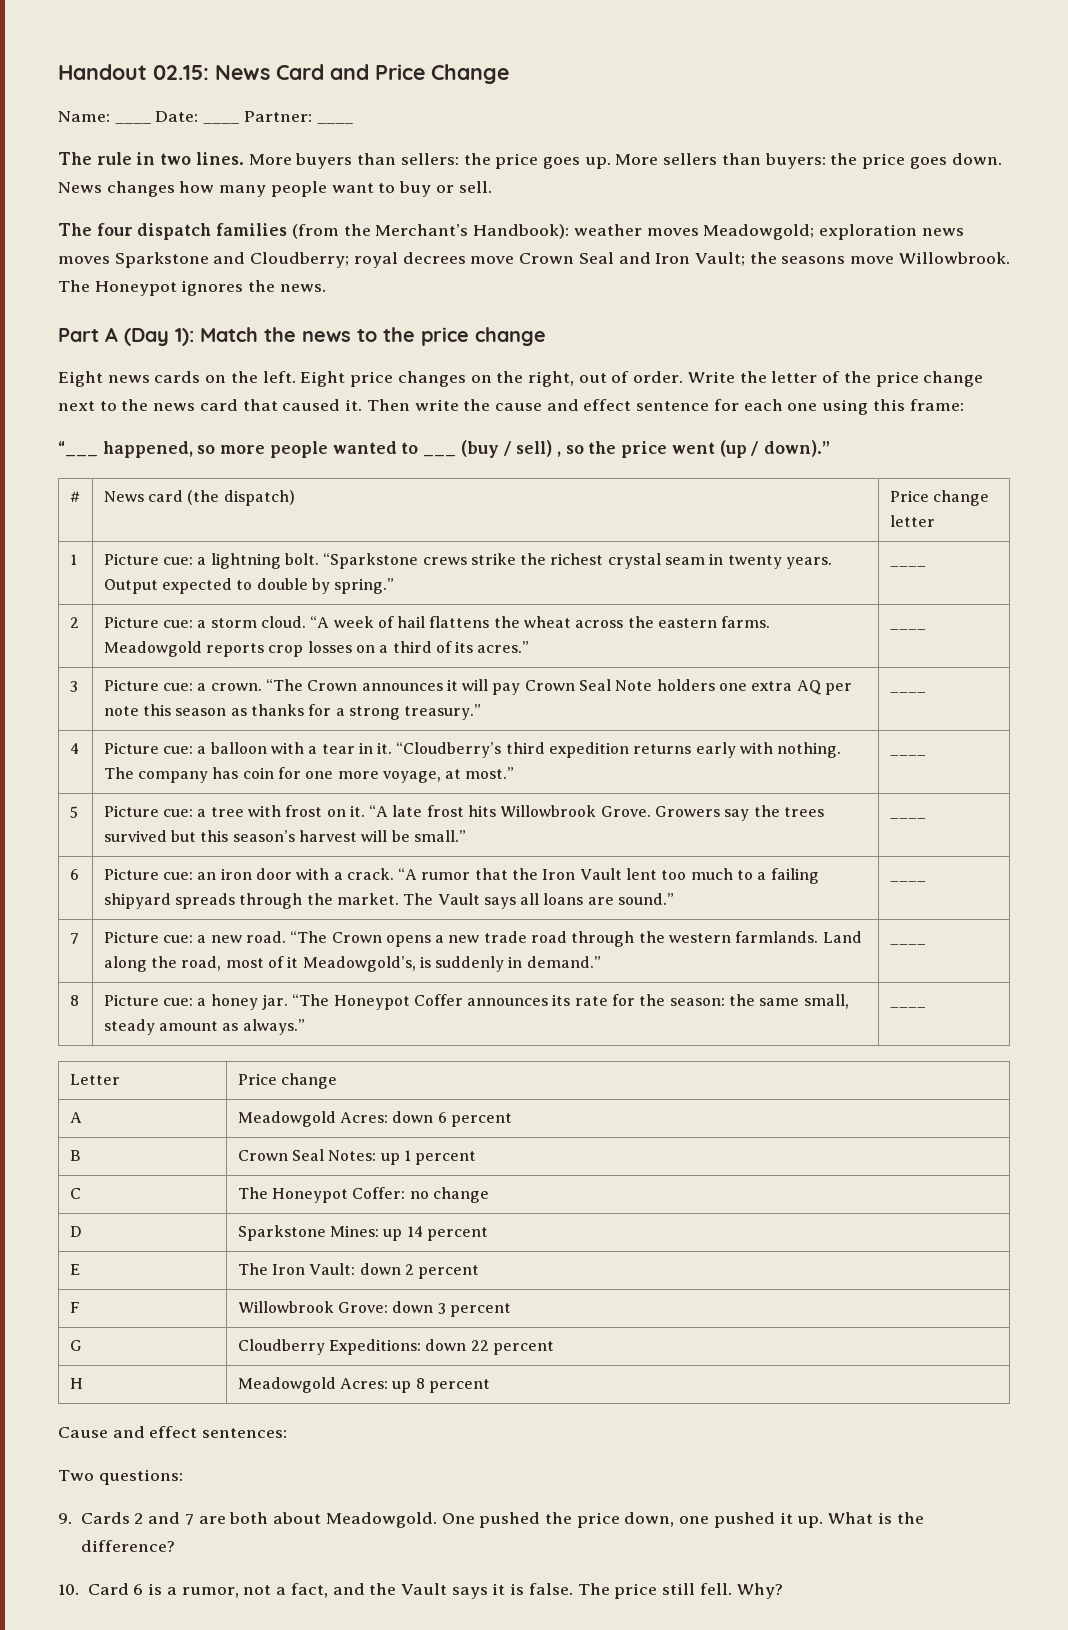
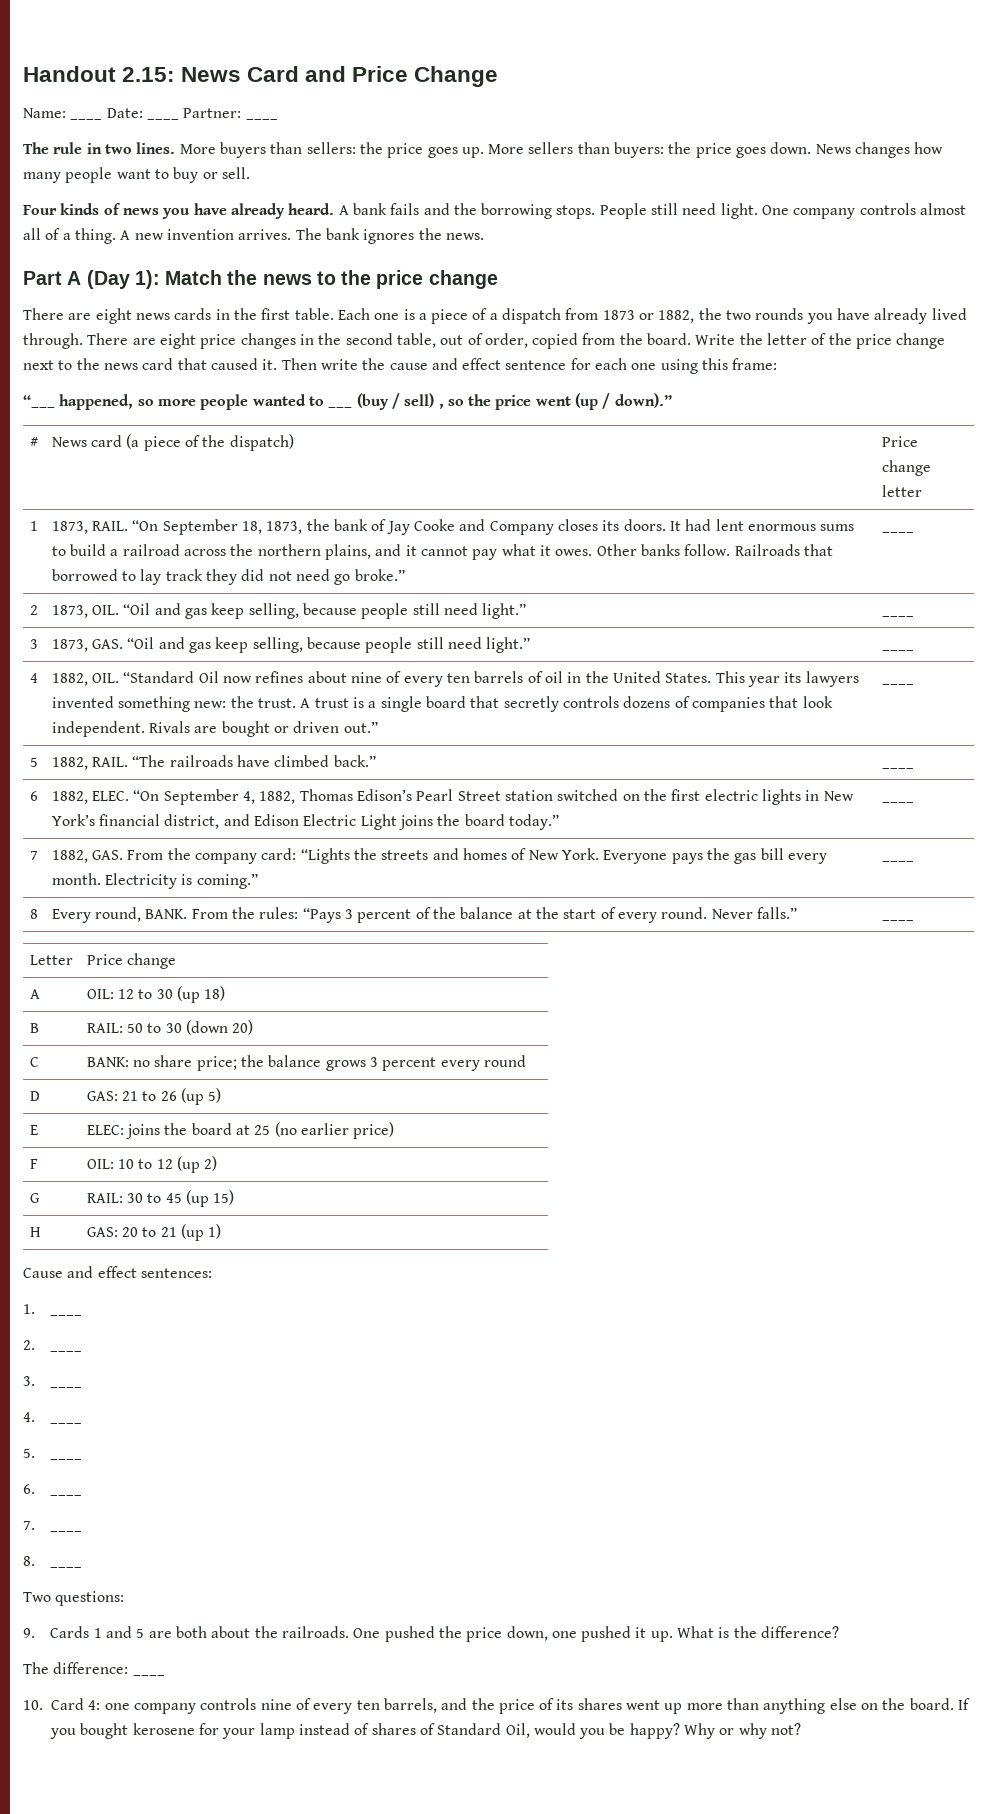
[153,65,209,80] 02.15: -> [122,67,176,82] 2.15:
[58,223,964,240] [58,252,1010,268] [58,280,177,296] The four dispatch families (from the Merchant’s Handbook): weather moves Meadowgold; exploration news moves Sparkstone and Cloudberry; royal decrees move Crown Seal and Iron Vault; the seasons move Willowbrook. The Honeypot -> [23,203,967,219] [23,228,360,244] Four kinds of news you have already heard. A bank fails and the borrowing stops. People still need light. One company controls almost all of a thing. A new invention arrives. The bank
[58,371,684,387] Eight news cards on the left. Eight price changes on the right, out of order. -> [23,308,967,324] [23,333,692,349] There are eight news cards in the first table. Each one is a piece of a dispatch from 1873 or 1882, the two rounds you have already lived through. There are eight price changes in the second table, out of order, copied from the board.
[187,490,220,505] (the -> [126,434,226,451] (a piece of the
[103,553,833,569] [103,578,395,594] [889,565,926,567] [69,617,79,628] [103,616,771,628] [103,641,530,657] [889,628,926,630] [69,681,78,692] [103,679,853,695] [103,704,482,720] [889,691,926,693] [69,743,79,754] [103,742,842,758] [103,767,515,783] [889,754,926,756] [69,806,78,818] [103,805,825,821] [103,830,466,842] [889,817,926,819] [69,869,79,880] [103,868,819,884] [103,893,675,909] [889,880,926,882] [69,933,79,944] [103,931,862,947] [103,956,601,972] [889,943,926,945] [69,995,79,1006] [103,994,849,1010] [103,1019,305,1035] Picture cue: a lightning bolt. “Sparkstone crews strike the richest crystal seam in twenty years. Output expected to double by spring.” | ____ // 2 | Picture cue: a storm cloud. “A week of hail flattens the wheat across the eastern farms. Meadowgold reports crop losses on a third of its acres.” | ____ // 3 | Picture cue: a crown. “The Crown announces it will pay Crown Seal Note holders one extra AQ per note this season as thanks for a strong treasury.” | ____ // 4 | Picture cue: a balloon with a tear in it. “Cloudberry’s third expedition returns early with nothing. The company has coin for one more voyage, at most.” | ____ // 5 | Picture cue: a tree with frost on it. “A late frost hits Willowbrook Grove. Growers say the trees survived but this season’s harvest will be small.” | ____ // 6 | Picture cue: an iron door with a crack. “A rumor that the Iron Vault lent too much to a failing shipyard spreads through the market. The Vault says all loans are sound.” | ____ // 7 | Picture cue: a new road. “The Crown opens a new trade road through the western farmlands. Land along the road, most of it Meadowgold’s, is suddenly in demand.” | ____ // 8 | Picture cue: a honey jar. “The Honeypot Coffer announces its rate for the season: the same small, steady amount as always.” -> [51,519,855,535] [51,544,833,560] [51,569,405,585] [881,531,914,533] [29,605,38,615] [51,603,527,619] [881,615,914,617] [29,639,38,649] [51,637,531,653] [881,649,914,651] [29,673,38,683] [51,671,859,687] [51,696,833,712] [51,721,378,737] [881,683,914,685] [29,757,38,767] [51,755,376,770] [881,767,914,769] [29,791,38,801] [51,789,854,805] [51,814,559,830] [881,801,914,803] [29,851,38,860] [51,848,827,864] [51,873,258,889] [881,860,914,862] [29,909,38,919] [51,907,797,923] 1873, RAIL. “On September 18, 1873, the bank of Jay Cooke and Company closes its doors. It had lent enormous sums to build a railroad across the northern plains, and it cannot pay what it owes. Other banks follow. Railroads that borrowed to lay track they did not need go broke.” | ____ // 2 | 1873, OIL. “Oil and gas keep selling, because people still need light.” | ____ // 3 | 1873, GAS. “Oil and gas keep selling, because people still need light.” | ____ // 4 | 1882, OIL. “Standard Oil now refines about nine of every ten barrels of oil in the United States. This year its lawyers invented something new: the trust. A trust is a single board that secretly controls dozens of companies that look independent. Rivals are bought or driven out.” | ____ // 5 | 1882, RAIL. “The railroads have climbed back.” | ____ // 6 | 1882, ELEC. “On September 4, 1882, Thomas Edison’s Pearl Street station switched on the first electric lights in New York’s financial district, and Edison Electric Light joins the board today.” | ____ // 7 | 1882, GAS. From the company card: “Lights the streets and homes of New York. Everyone pays the gas bill every month. Electricity is coming.” | ____ // 8 | Every round, BANK. From the rules: “Pays 3 percent of the balance at the start of every round. Never falls.”
[237,1111,512,1127] [69,1150,81,1161] [237,1149,477,1165] [69,1188,81,1199] [237,1187,489,1203] [69,1226,82,1237] [237,1225,488,1241] [69,1264,80,1275] [237,1263,480,1279] [69,1302,80,1313] [237,1301,511,1317] [69,1340,82,1351] [237,1339,554,1355] [69,1378,83,1389] [237,1377,490,1393] [58,1426,288,1438] Meadowgold Acres: down 6 percent // B | Crown Seal Notes: up 1 percent // C | The Honeypot Coffer: no change // D | Sparkstone Mines: up 14 percent // E | The Iron Vault: down 2 percent // F | Willowbrook Grove: down 3 percent // G | Cloudberry Expeditions: down 22 percent // H | Meadowgold Acres: up 8 percent // Cause and effect sentences: -> [86,986,226,1003] [29,1023,39,1033] [86,1020,254,1035] [29,1057,39,1067] [86,1055,526,1071] [29,1091,40,1101] [86,1088,222,1105] [29,1125,38,1135] [86,1122,395,1139] [29,1159,38,1169] [86,1156,218,1173] [29,1193,40,1203] [86,1190,235,1207] [29,1227,41,1237] [86,1224,222,1241] [23,1266,212,1278] [23,1304,35,1314] [50,1314,83,1316] [23,1340,35,1350] [50,1350,83,1352] [23,1376,35,1386] [50,1386,83,1388] [23,1412,35,1422] [50,1422,83,1424] [23,1448,35,1458] [50,1458,83,1460] [23,1484,35,1494] [50,1494,83,1496] [23,1521,35,1530] [50,1530,83,1532] [23,1556,35,1566] [50,1566,83,1568] OIL: 12 to 30 (up 18) // B | RAIL: 50 to 30 (down 20) // C | BANK: no share price; the balance grows 3 percent every round // D | GAS: 21 to 26 (up 5) // E | ELEC: joins the board at 25 (no earlier price) // F | OIL: 10 to 12 (up 2) // G | RAIL: 30 to 45 (up 15) // H | GAS: 20 to 21 (up 1) // Cause and effect sentences: // 1. ____ // 2. ____ // 3. ____ // 4. ____ // 5. ____ // 6. ____ // 7. ____ // 8. ____
[134,1512,194,1525] 2 and 7 -> [93,1626,145,1638] 1 and 5
[325,1512,437,1528] Meadowgold. -> [254,1626,349,1638] the railroads.
(175, 1546) none -> [23,1662,129,1674] [132,1674,165,1676] // The difference: ____
[133,1583,783,1599] 6 is a rumor, not a fact, and the Vault says it is false. The price still fell. Why? -> [88,1698,971,1714] [50,1723,802,1739] 4: one company controls nine of every ten barrels, and the price of its shares went up more than anything else on the board. If you bought kerosene for your lamp instead of shares of Standard Oil, would you be happy? Why or why not?

